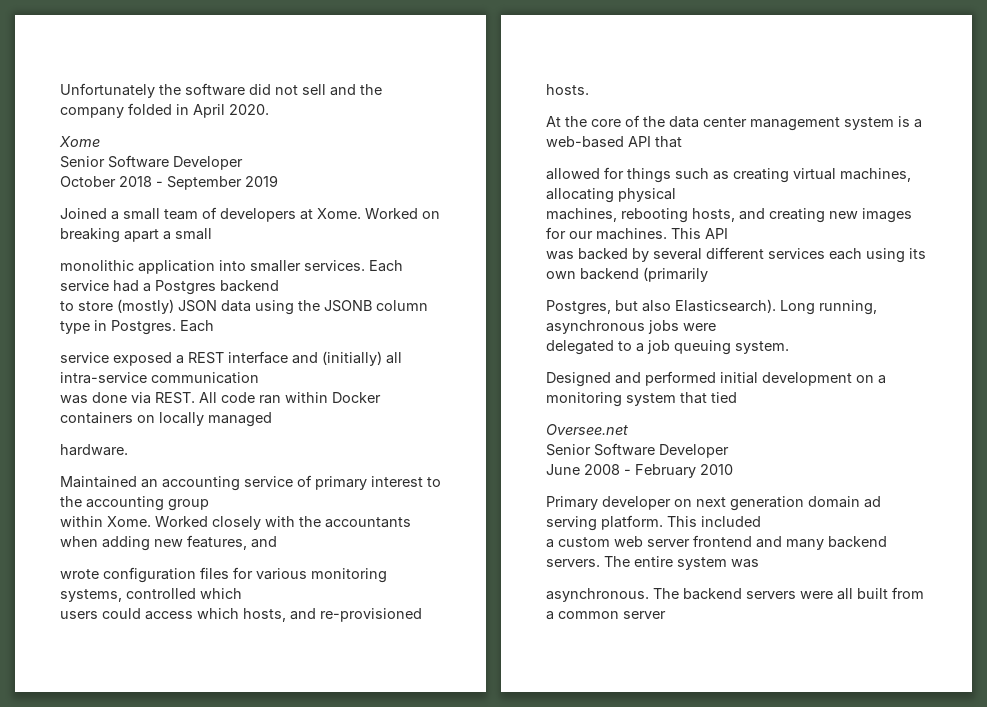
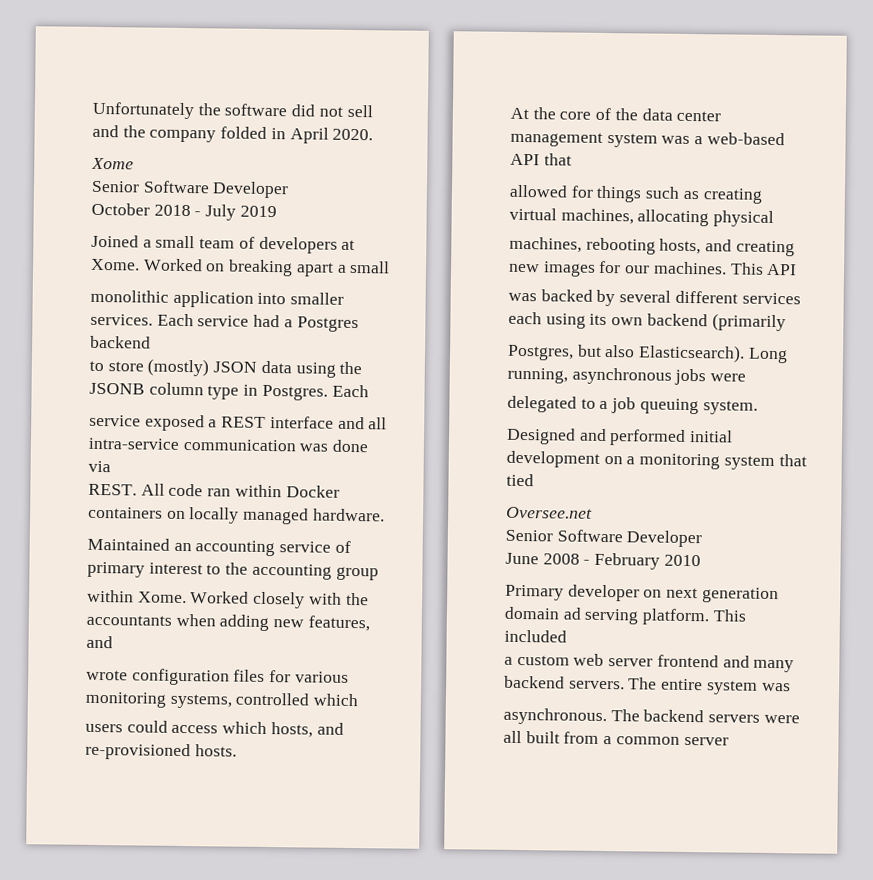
[167,176,242,190] September -> [205,204,237,221] July
[322,351,382,366] (initially) -> (365, 423) none
(259, 378) // -> (296, 445) none
(151, 398) none -> (111, 466) //
(272, 419) // -> (310, 516) none
[898,116,910,127] is -> [661,135,691,144] was

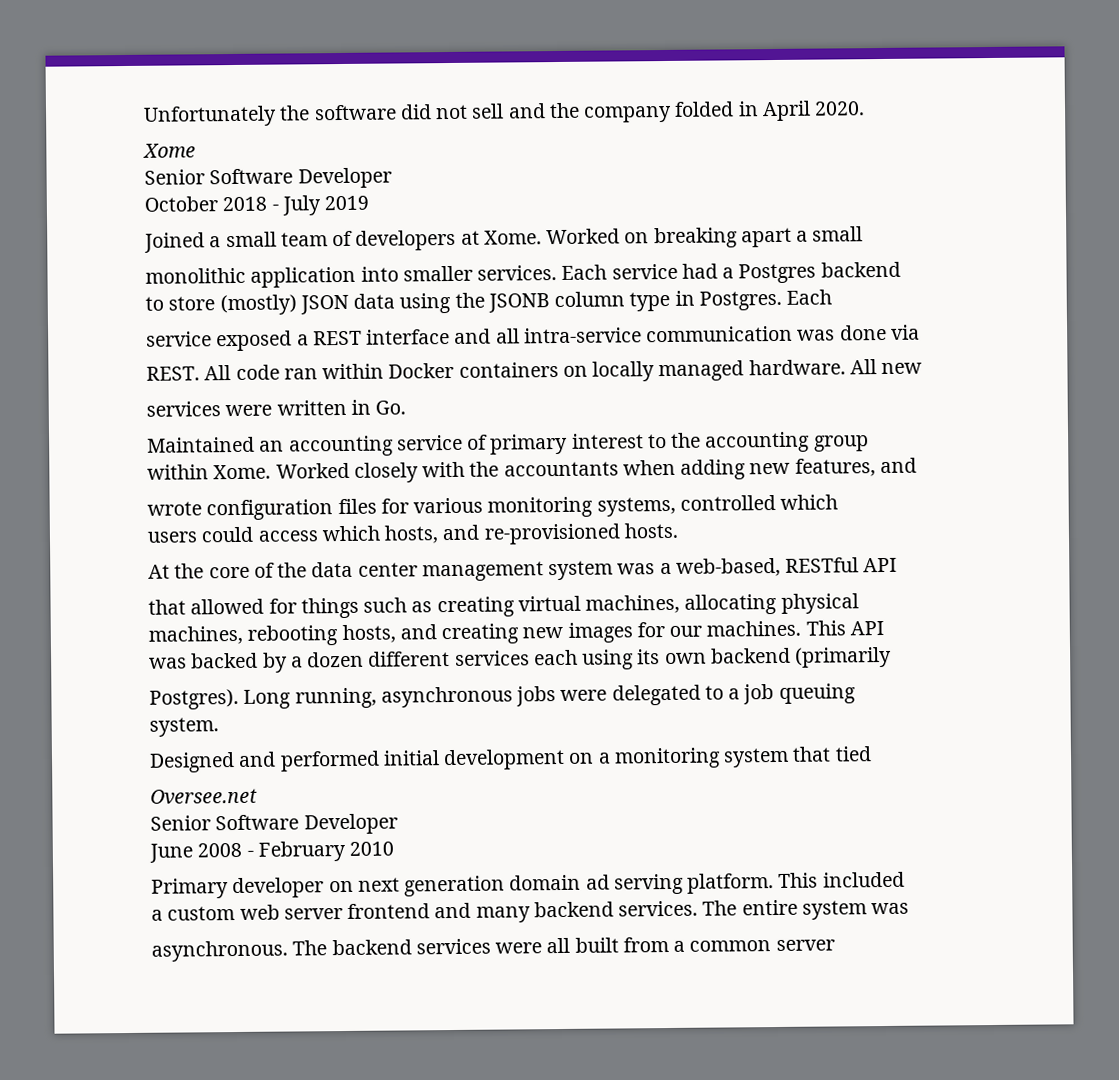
(385, 515) none -> [849,359,923,375] [146,399,407,417] All new // services were written in Go.
[706,132,785,146] [510,153,572,166] web-based API that // -> [675,557,898,577] [148,599,186,615] web-based, RESTful API // that
[619,290,672,303] several -> [290,651,365,668] a dozen
[507,344,746,363] Postgres, but also Elasticsearch). -> [149,688,239,710] Postgres).
(747, 377) // -> (608, 695) none
(699, 406) none -> (856, 693) //
[568,680,625,690] servers. -> [618,900,699,917] services.
[708,714,761,723] servers -> [415,938,491,955] services

